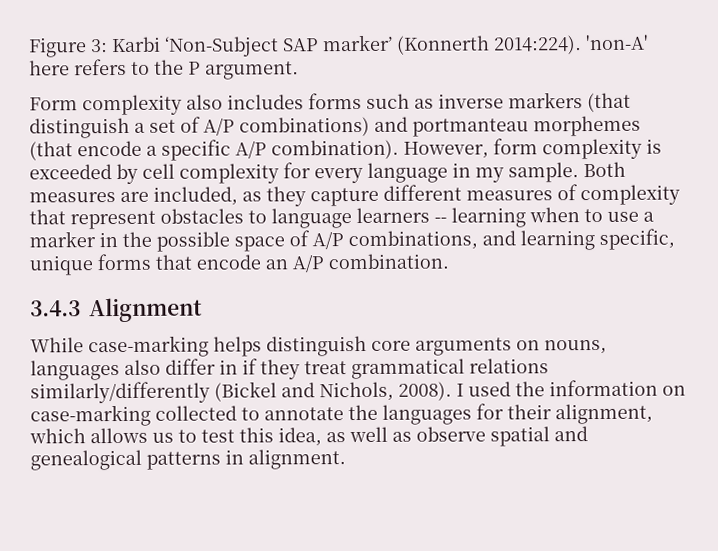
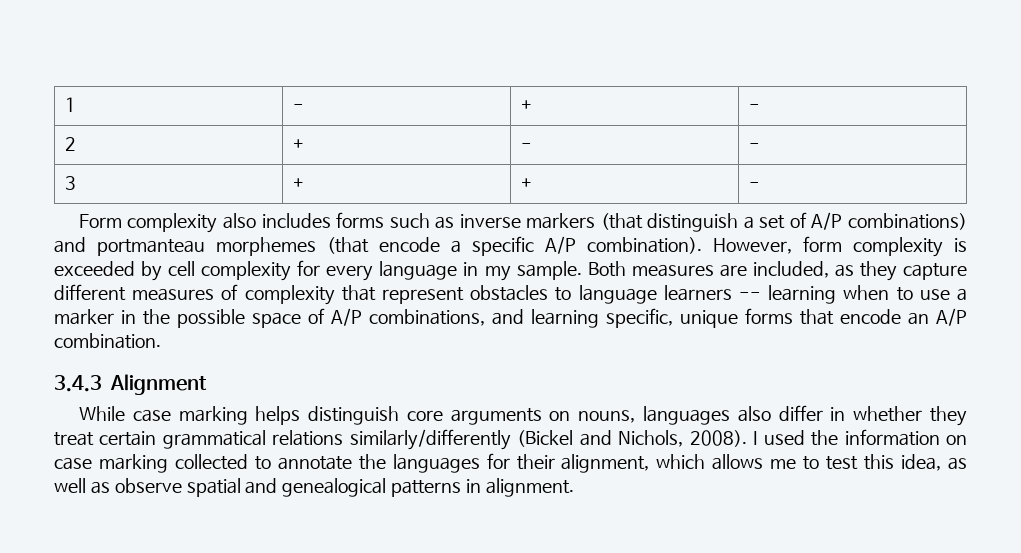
[28,34,649,58] [29,58,299,80] Figure 3: Karbi ‘Non-Subject SAP marker’ (Konnerth 2014:224). 'non-A' here refers to the P argument. -> [64,97,76,112] [292,104,304,111] [520,100,532,111] [748,104,760,111] [64,137,76,151] [292,139,304,150] [520,143,532,150] [748,143,760,150] [64,176,76,190] [292,178,304,189] [520,178,532,189] [748,182,760,189] 1 | - | + | - // 2 | + | - | - // 3 | + | + | -
[88,335,209,358] case-marking -> [132,406,248,425] case marking
[242,358,258,375] if -> [853,406,923,422] whether
(347, 368) none -> [99,431,157,446] certain
[30,404,151,427] case-marking -> [54,454,168,473] case marking
[152,432,174,443] us -> [770,459,797,469] me

